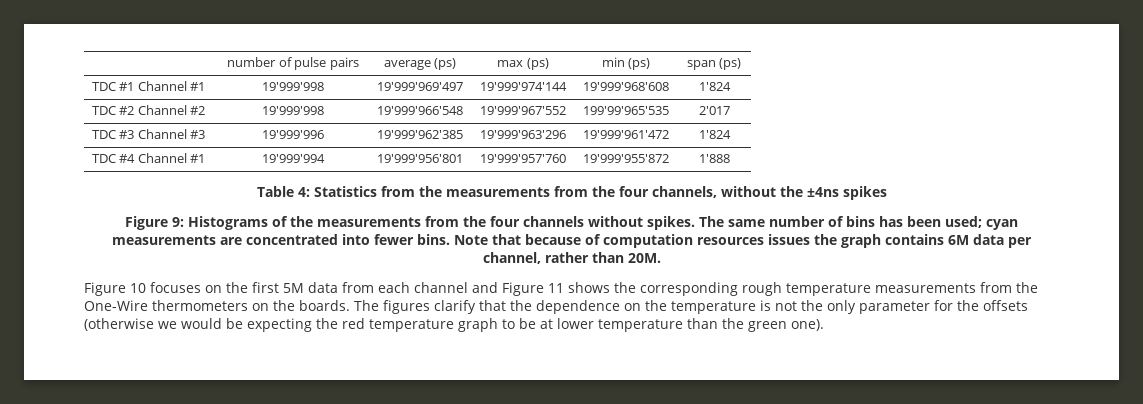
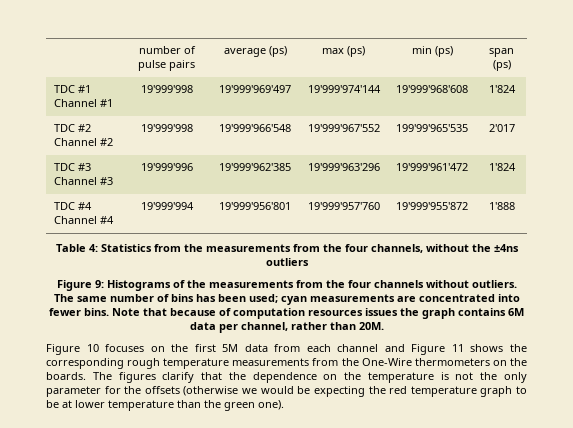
[190,154,206,163] #1 -> [99,216,114,224] #4
[842,186,887,200] spikes -> [265,258,309,266] outliers
[647,216,695,230] spikes. -> [471,280,517,288] outliers.

